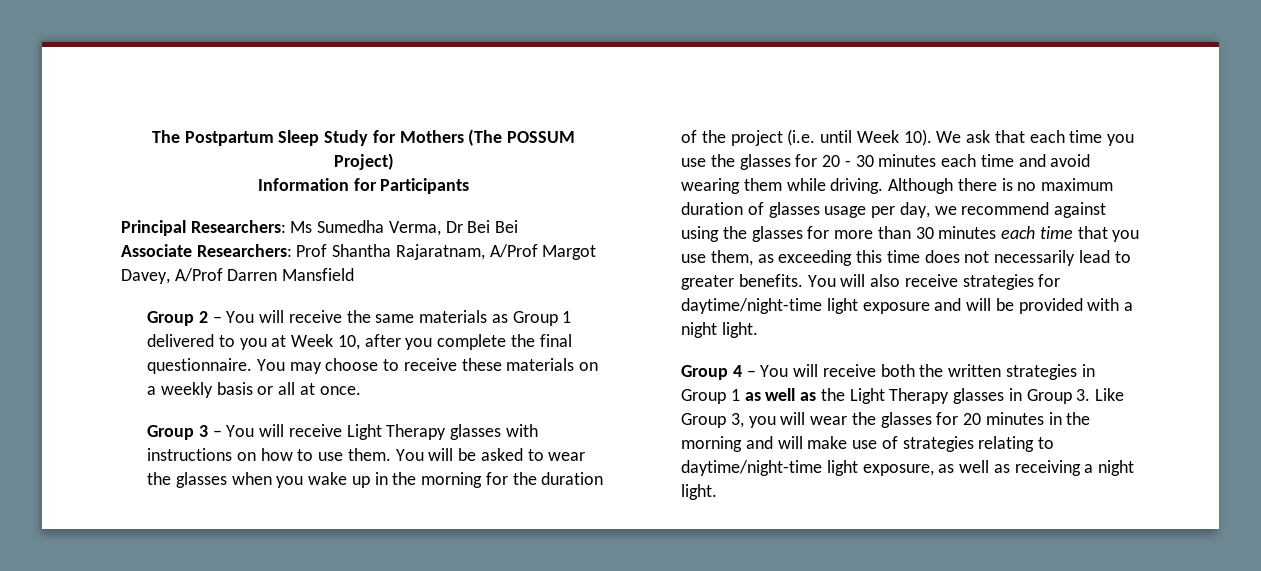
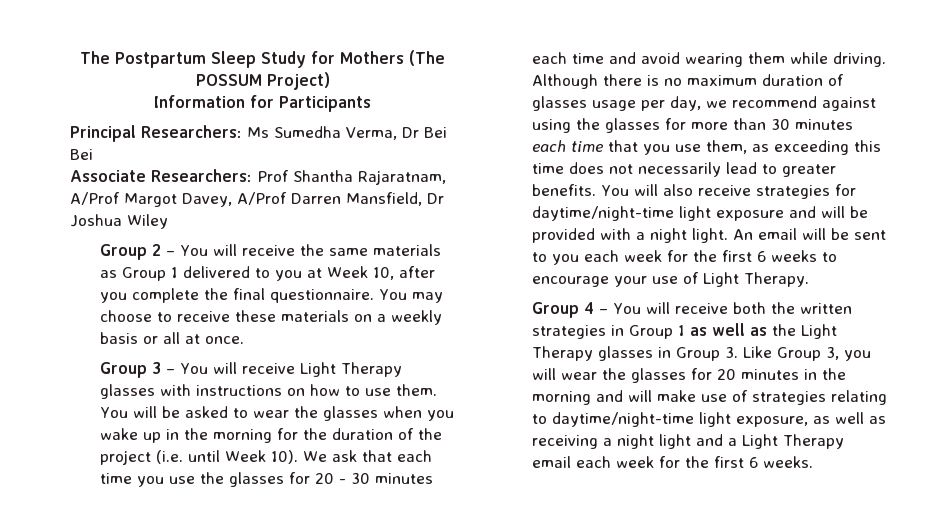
[282,268,355,281] Mansfield -> [346,192,444,206] [70,214,168,229] Mansfield, Dr Joshua Wiley
(758, 330) none -> [732,228,886,240] [531,250,837,265] [531,272,809,287] An email will be sent to you each week for the first 6 weeks to encourage your use of Light Therapy.
[681,484,718,500] light. -> [658,434,844,449] [531,456,813,468] light and a Light Therapy email each week for the first 6 weeks.

